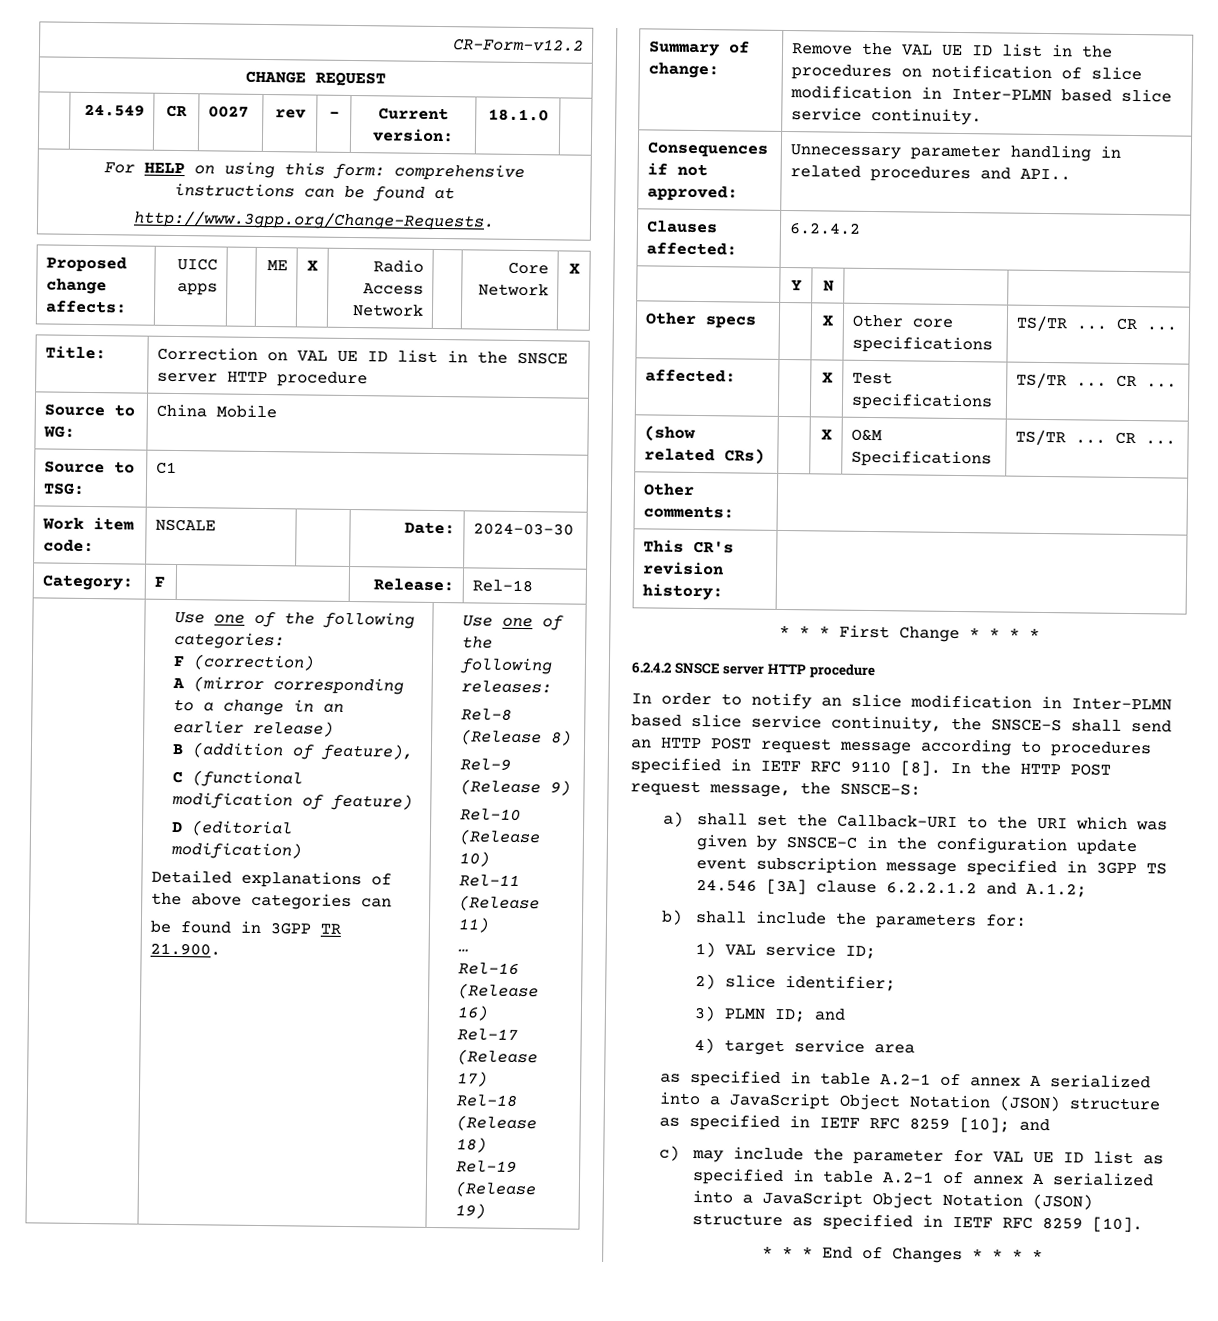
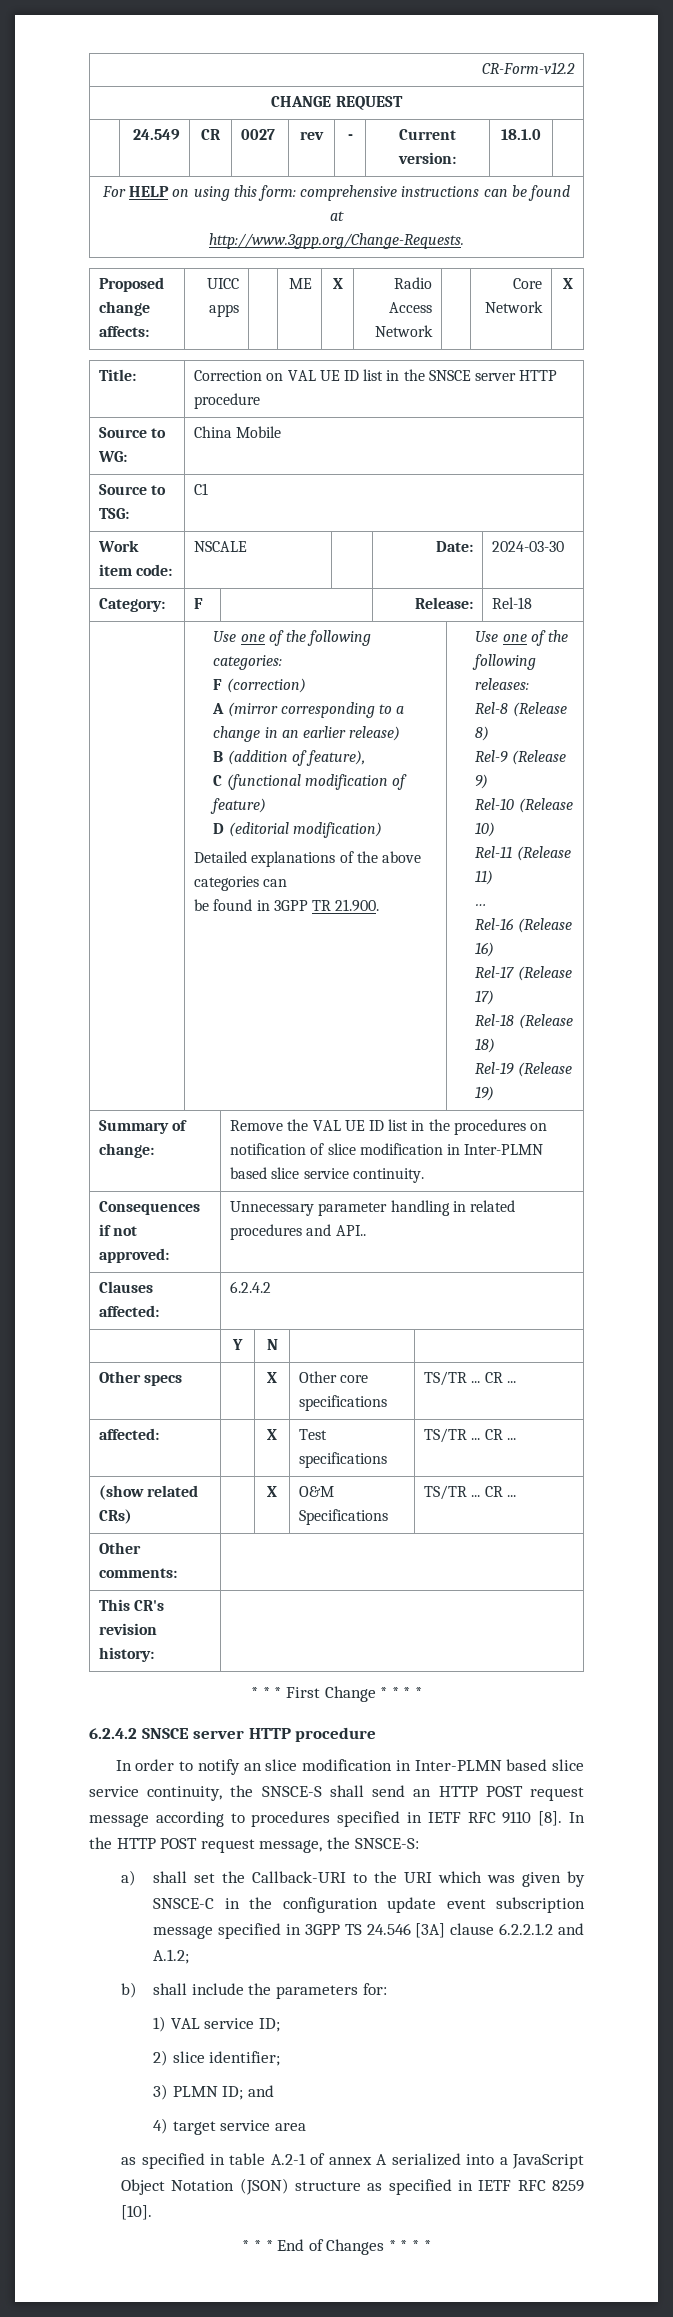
[959,1117,1051,1133] [659,1145,1164,1165] [691,1167,1154,1187] [691,1189,1093,1210] [691,1212,1083,1231] [10]; and // c) may include the parameter for VAL UE ID list as specified in table A.2-1 of annex A serialized into a JavaScript Object Notation (JSON) structure as specified in IETF RFC 8259 -> (584, 2186) none

